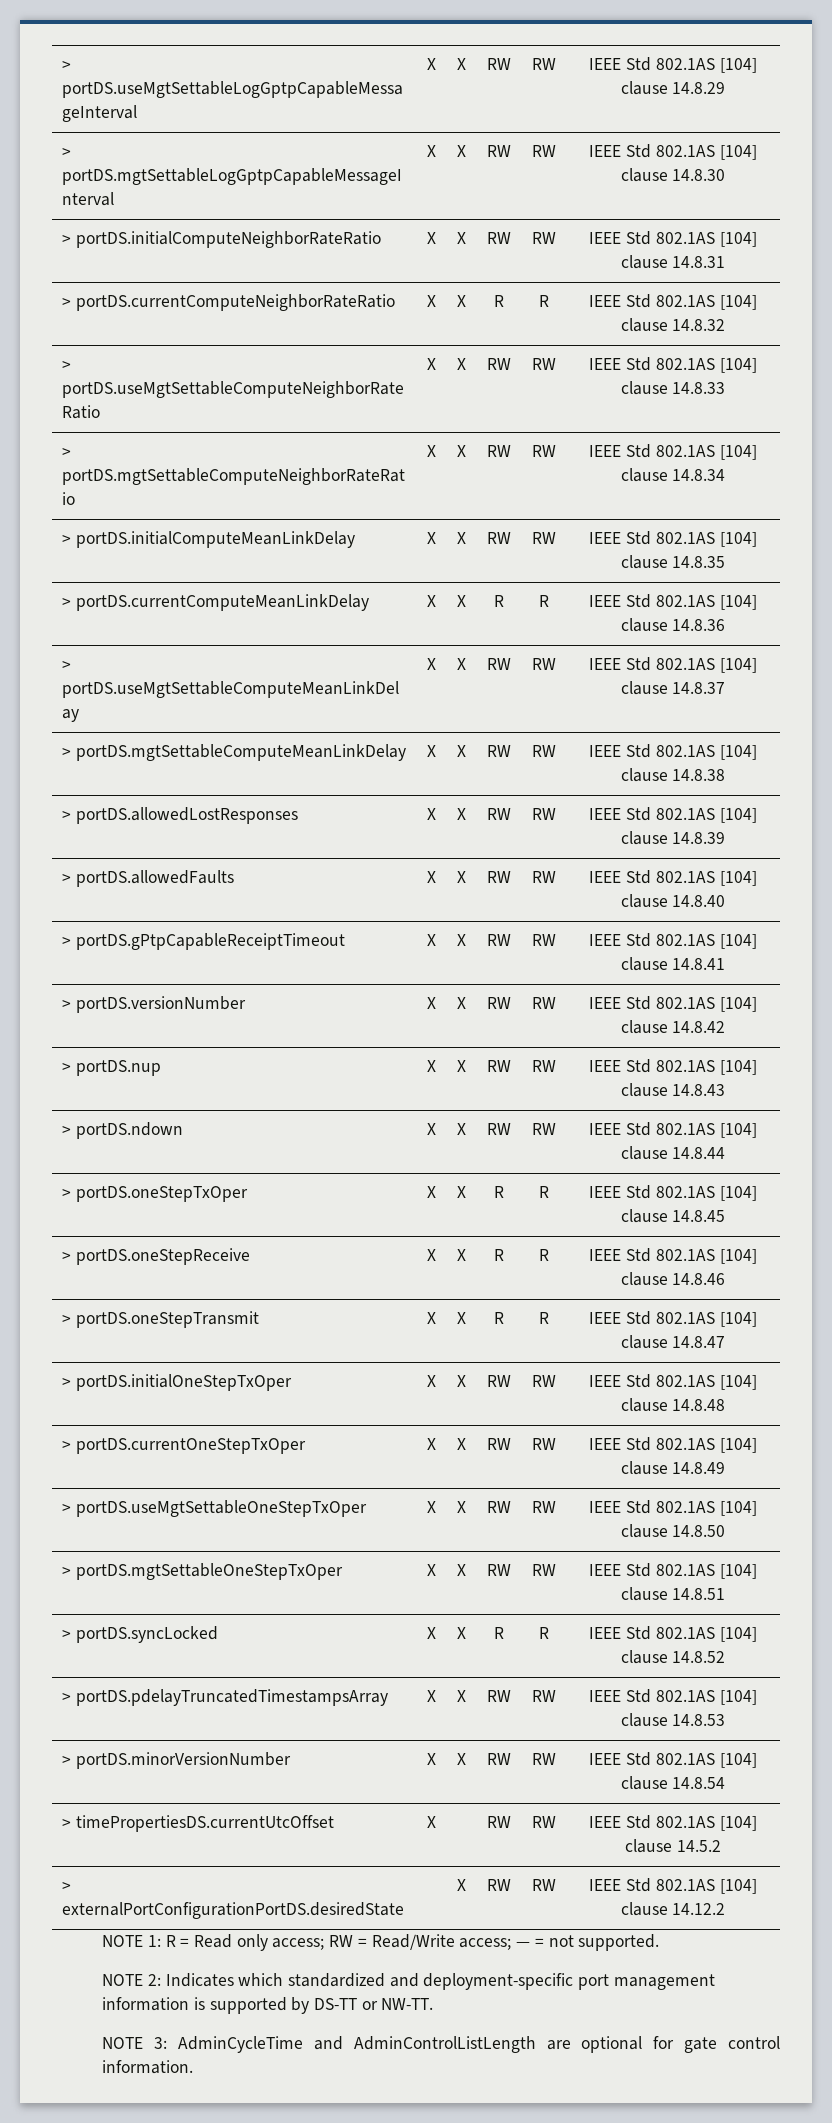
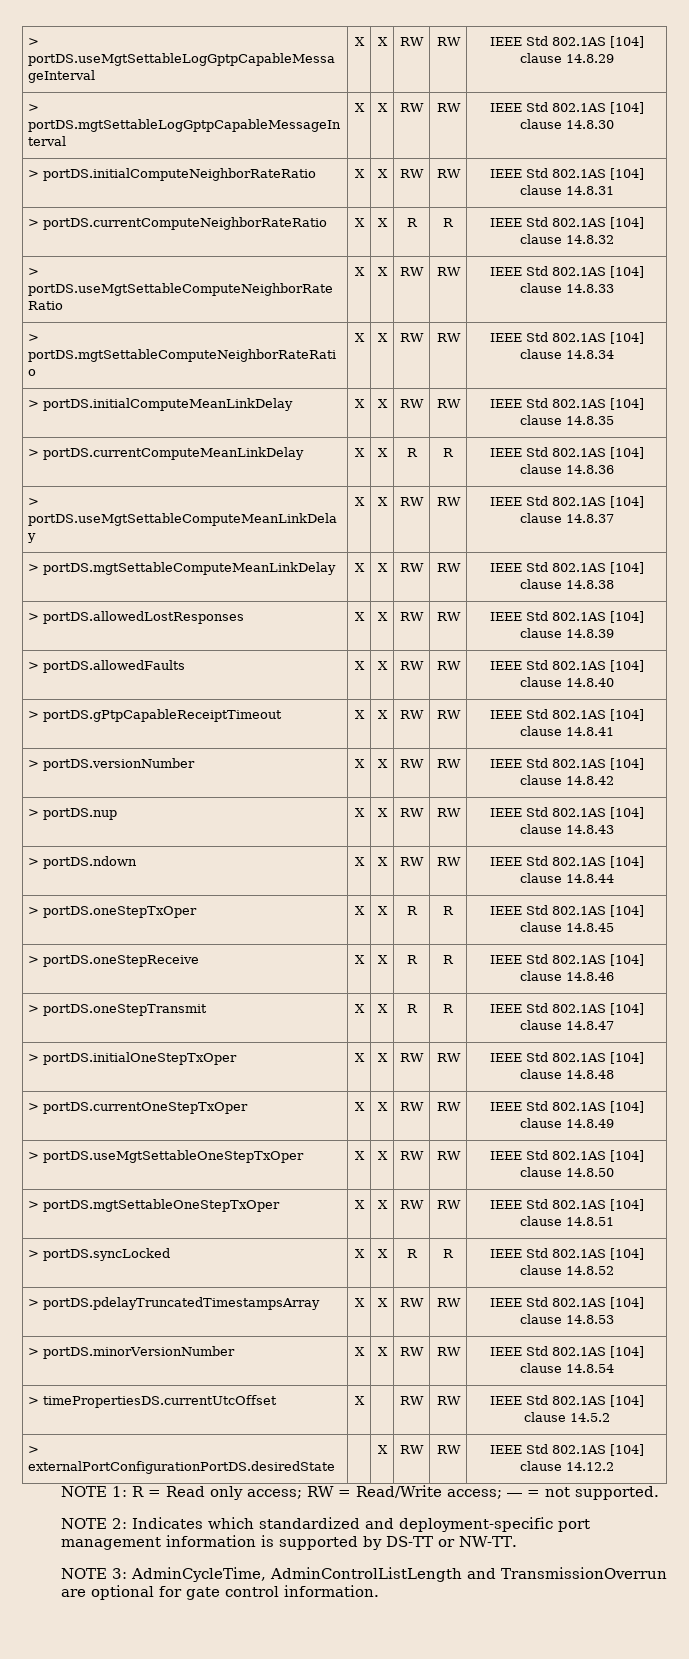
[177,2036,536,2053] AdminCycleTime and AdminControlListLength -> [130,1567,667,1582] AdminCycleTime, AdminControlListLength and TransmissionOverrun

